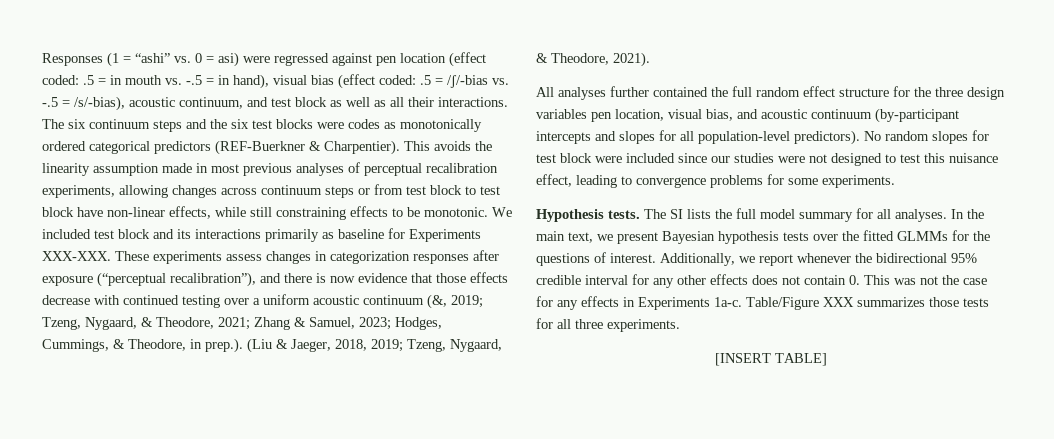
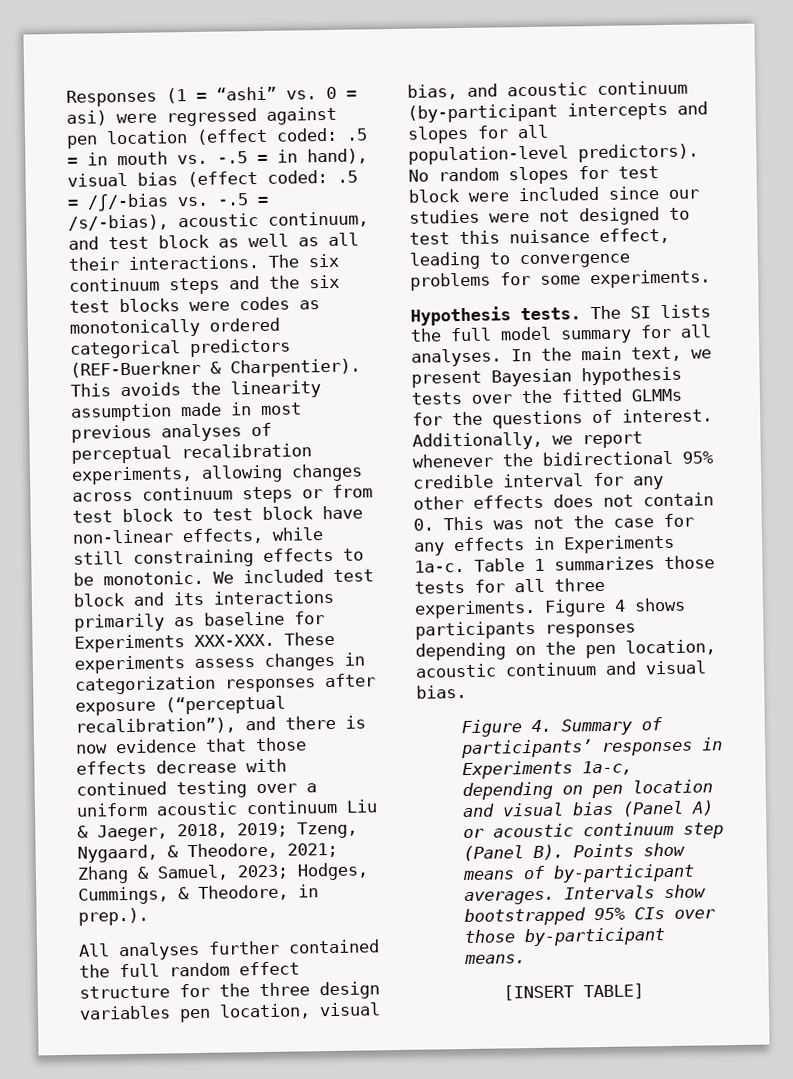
[427,294,447,309] (&, -> [346,799,378,813] [77,823,228,842] Liu & Jaeger, 2018,
[247,338,502,353] [536,52,650,67] (Liu & Jaeger, 2018, 2019; Tzeng, Nygaard, & Theodore, 2021). -> (149, 916) none
[746,297,854,310] Table/Figure XXX -> [474,558,545,572] Table 1
(680, 325) none -> [544,597,686,617] [415,620,636,640] [415,639,716,661] [415,660,707,678] [416,684,467,699] [461,717,664,738] [460,737,724,759] [462,760,634,780] [462,779,714,801] [462,800,715,818] [463,821,725,839] [463,842,686,862] [462,863,696,883] [464,884,707,906] [464,907,717,927] [464,927,667,947] [464,954,527,965] Figure 4 shows participants responses depending on the pen location, acoustic continuum and visual bias. // Figure 4. Summary of participants’ responses in Experiments 1a-c, depending on pen location and visual bias (Panel A) or acoustic continuum step (Panel B). Points show means of by-participant averages. Intervals show bootstrapped 95% CIs over those by-participant means.

